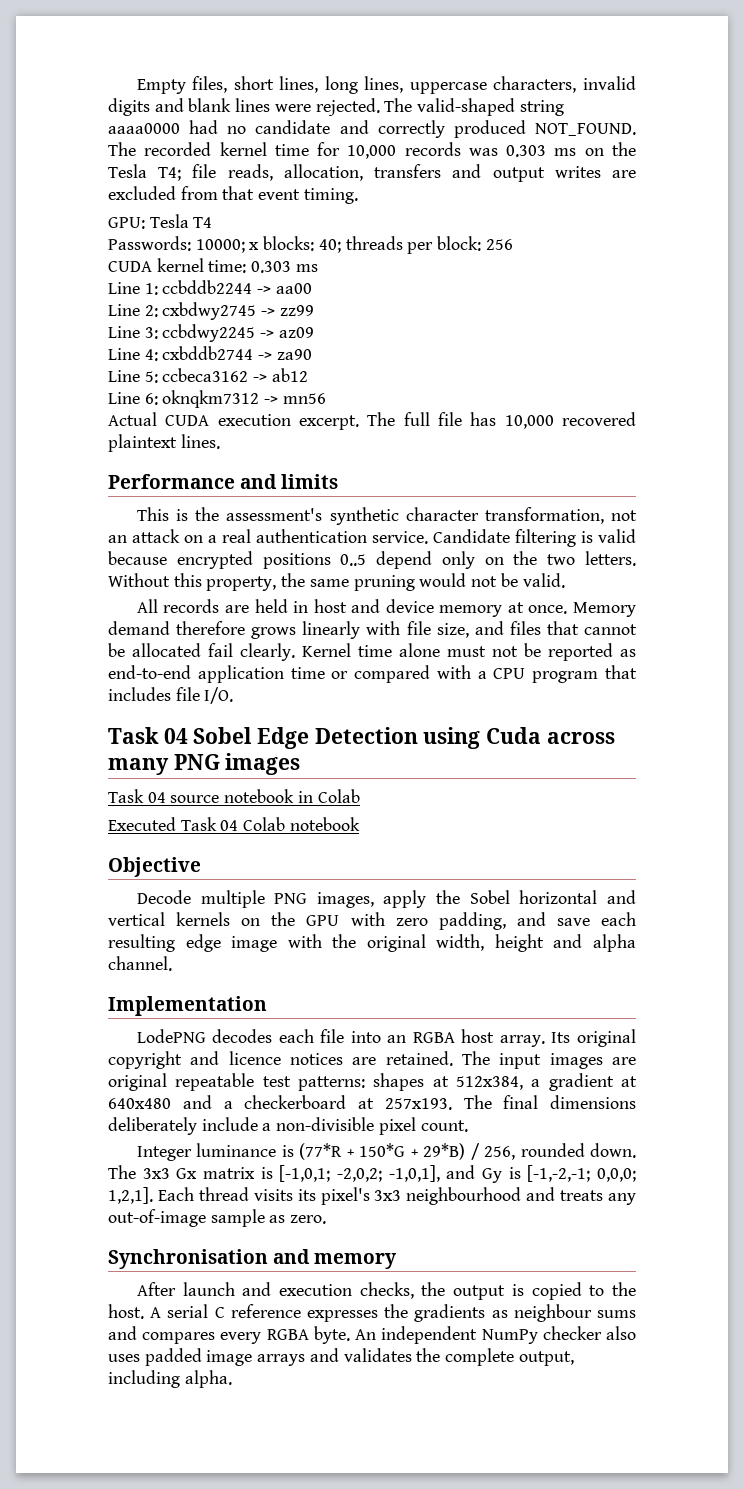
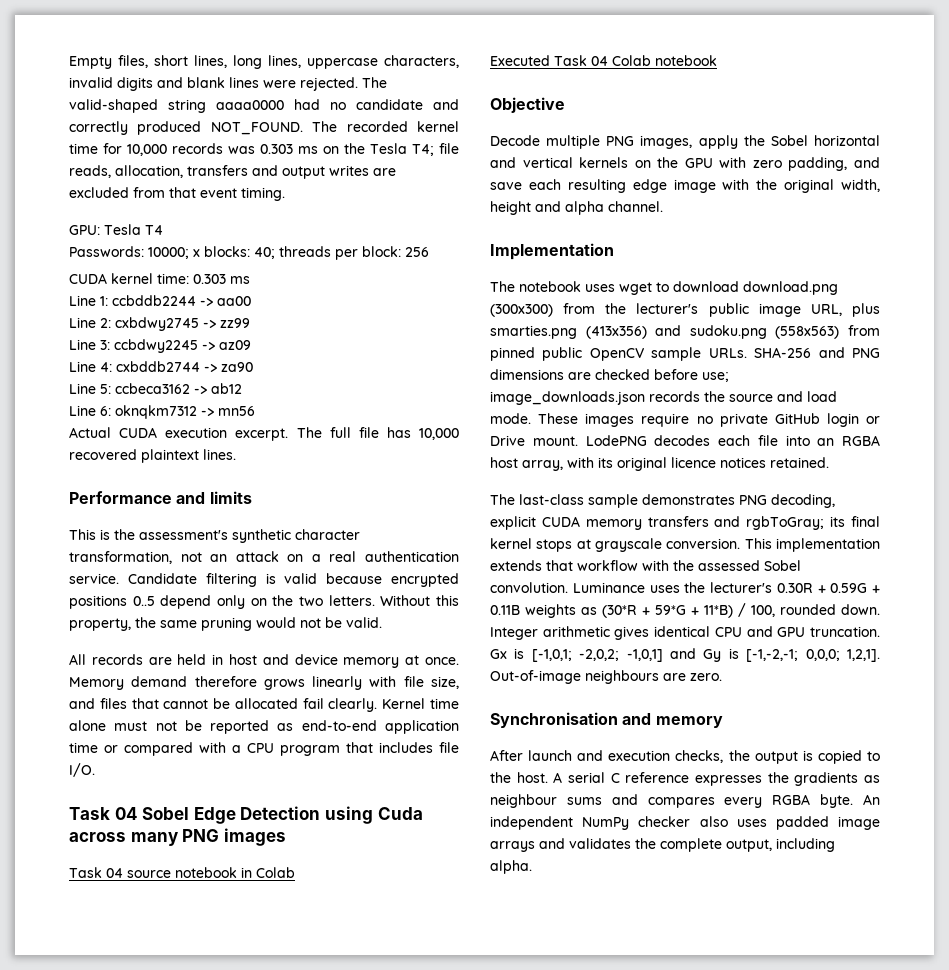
(267, 1006) none -> [490,281,838,295] [490,303,880,317] [490,325,880,339] [490,347,880,361] [490,369,729,382] [490,391,837,405] [490,413,880,427] [490,435,578,446] The notebook uses wget to download download.png (300x300) from the lecturer's public image URL, plus smarties.png (413x356) and sudoku.png (558x563) from pinned public OpenCV sample URLs. SHA-256 and PNG dimensions are checked before use; image_downloads.json records the source and load mode. These images require no private GitHub login or Drive mount.
[499,1029,636,1047] [108,1051,220,1069] array. Its original copyright and -> [522,457,667,471] array, with its original
[352,1057,377,1065] are -> (766, 462) none
[462,1051,636,1069] [108,1073,637,1091] [108,1095,636,1110] [108,1117,468,1135] [136,1143,636,1161] [108,1165,255,1179] The input images are original repeatable test patterns: shapes at 512x384, a gradient at 640x480 and a checkerboard at 257x193. The final dimensions deliberately include a non-divisible pixel count. // Integer luminance is (77*R + 150*G + 29*B) / 256, rounded down. The 3x3 Gx matrix -> [490,494,835,508] [490,516,880,530] [490,538,880,552] [490,560,801,571] [490,582,880,593] [490,603,880,618] [490,626,880,640] [490,649,507,659] // The last-class sample demonstrates PNG decoding, explicit CUDA memory transfers and rgbToGray; its final kernel stops at grayscale conversion. This implementation extends that workflow with the assessed Sobel convolution. Luminance uses the lecturer's 0.30R + 0.59G + 0.11B weights as (30*R + 59*G + 11*B) / 100, rounded down. Integer arithmetic gives identical CPU and GPU truncation. Gx
[388,1165,440,1182] -1,0,1], -> [626,649,663,662] -1,0,1]
[157,1187,636,1205] [108,1209,286,1227] Each thread visits its pixel's 3x3 neighbourhood and treats any out-of-image sample as -> [490,670,686,684] Out-of-image neighbours are

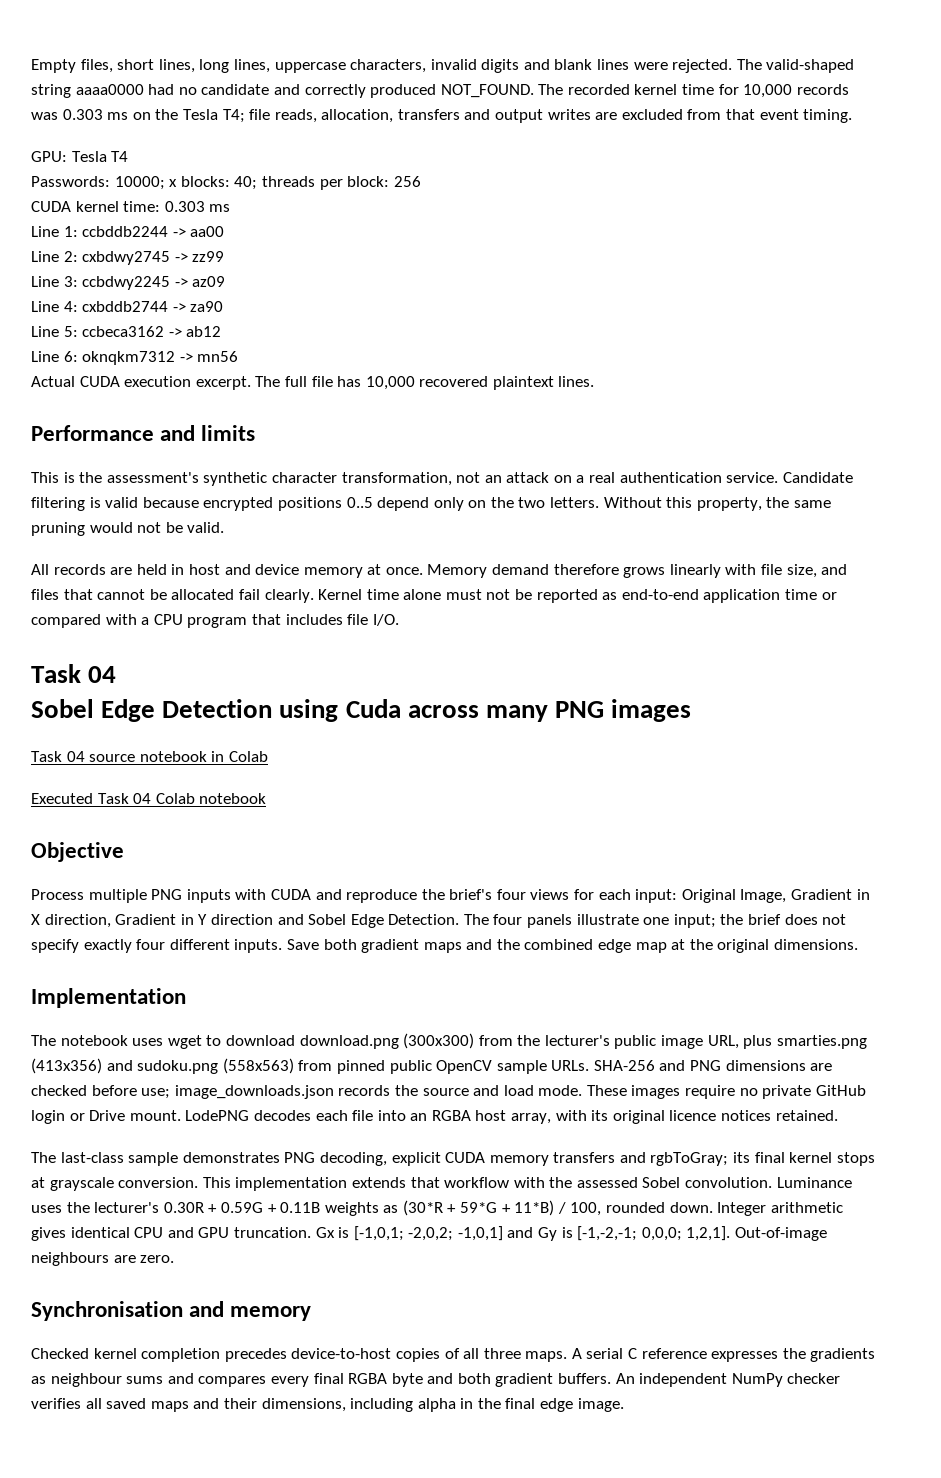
(138, 813) none -> (117, 674) //
[490,135,540,146] Decode -> [31,889,84,900] Process
[640,135,880,149] [490,157,880,171] [490,179,880,193] [490,201,663,215] images, apply the Sobel horizontal and vertical kernels on the GPU with zero padding, and save each resulting edge image with the original width, height and alpha channel. -> [186,889,870,903] [31,914,847,928] [31,939,859,953] inputs with CUDA and reproduce the brief's four views for each input: Original Image, Gradient in X direction, Gradient in Y direction and Sobel Edge Detection. The four panels illustrate one input; the brief does not specify exactly four different inputs. Save both gradient maps and the combined edge map at the original dimensions.
[490,750,880,764] [490,772,548,783] After launch and execution checks, the output is copied to the host. -> [31,1348,568,1362] Checked kernel completion precedes device-to-host copies of all three maps.
[772,794,880,808] [490,816,880,830] [490,838,835,852] [490,860,532,874] RGBA byte. An independent NumPy checker also uses padded image arrays and validates the complete output, including alpha. -> [313,1373,841,1387] [31,1398,624,1412] final RGBA byte and both gradient buffers. An independent NumPy checker verifies all saved maps and their dimensions, including alpha in the final edge image.

